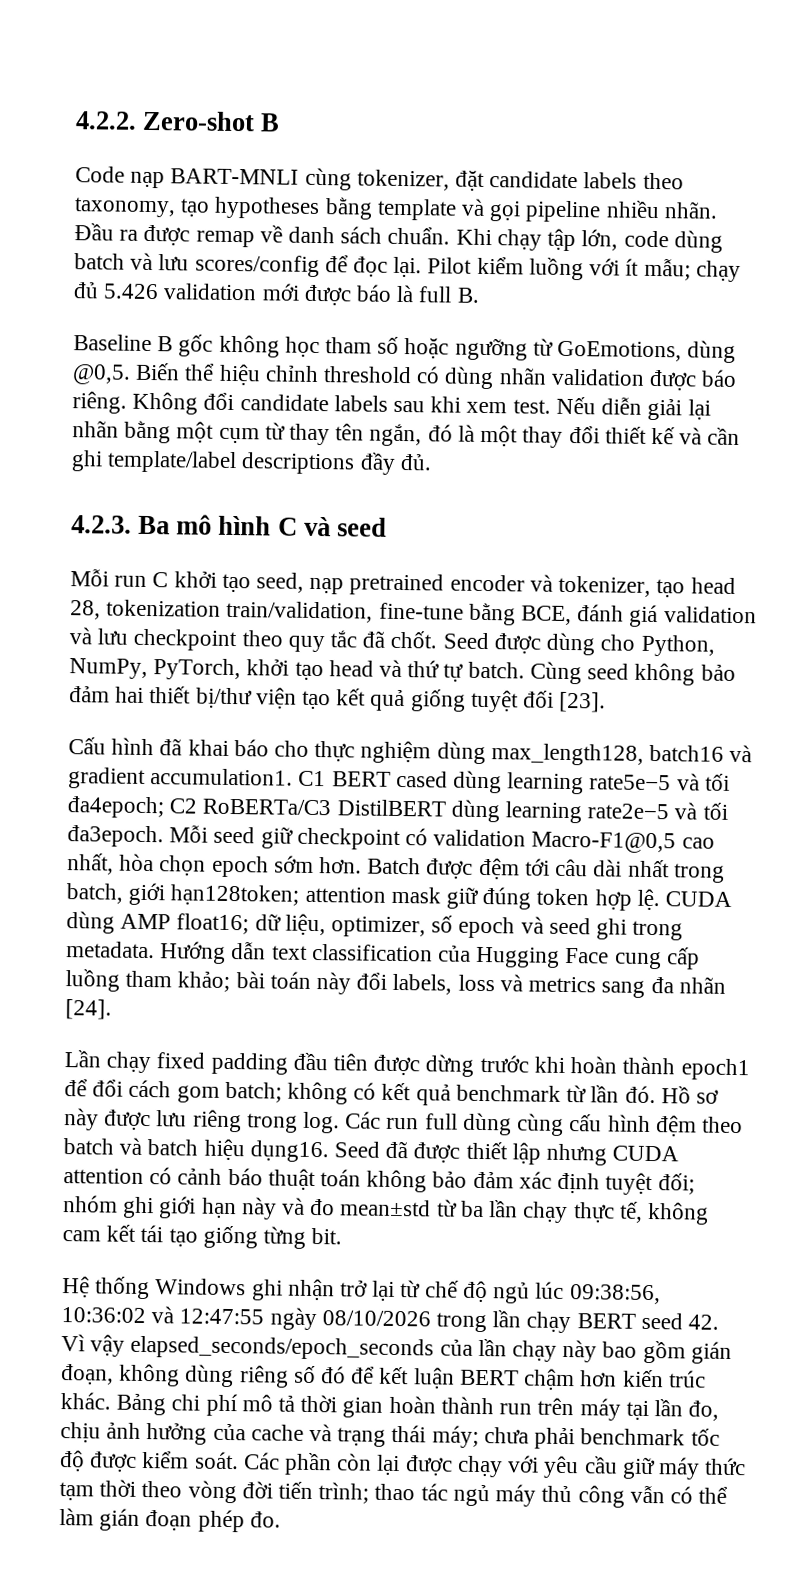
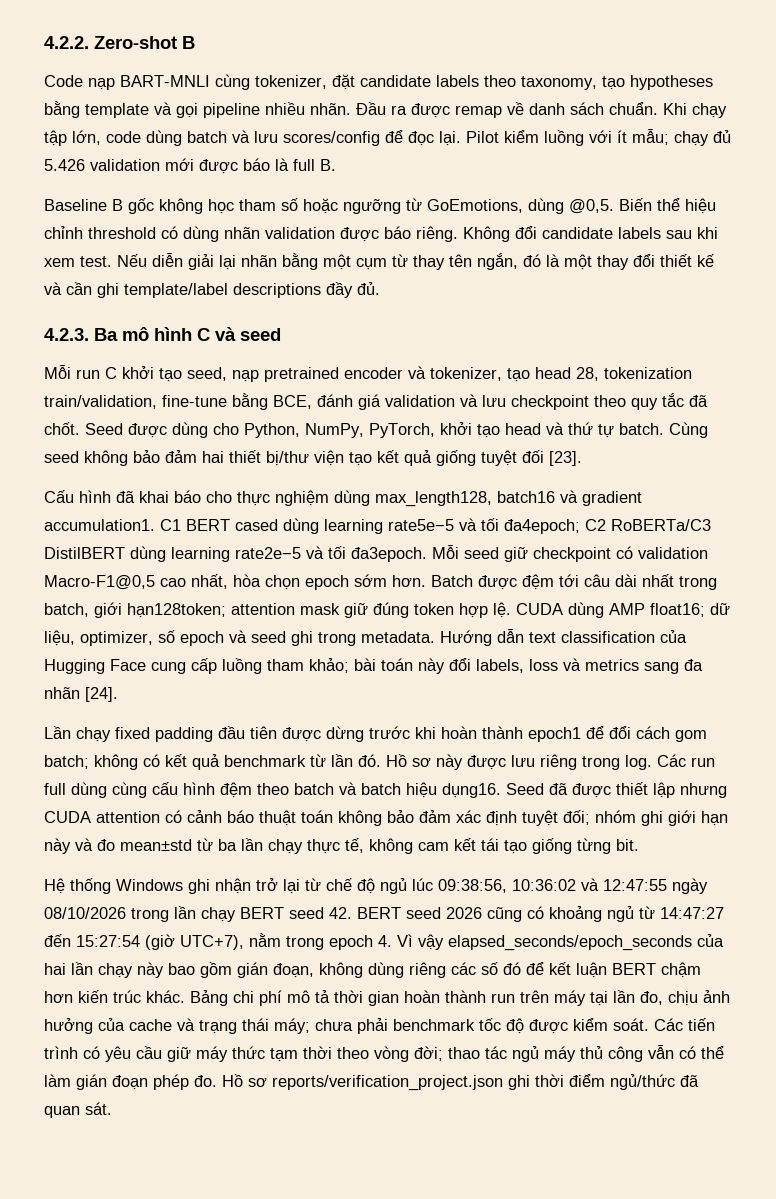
(720, 1322) none -> [357,906,724,922] [44,933,392,950] BERT seed 2026 cũng có khoảng ngủ từ 14:47:27 đến 15:27:54 (giờ UTC+7), nằm trong epoch 4.
(473, 1347) none -> [44,963,66,975] hai
(289, 1376) none -> [451,962,476,975] các
[284,1452,540,1478] phần còn lại được chạy với -> [688,1018,715,1031] [44,1046,100,1059] tiến trình có
[241,1481,370,1504] đời tiến trình; -> [414,1046,443,1061] đời;
(281, 1519) none -> [222,1074,699,1091] [44,1102,112,1118] Hồ sơ reports/verification_project.json ghi thời điểm ngủ/thức đã quan sát.

